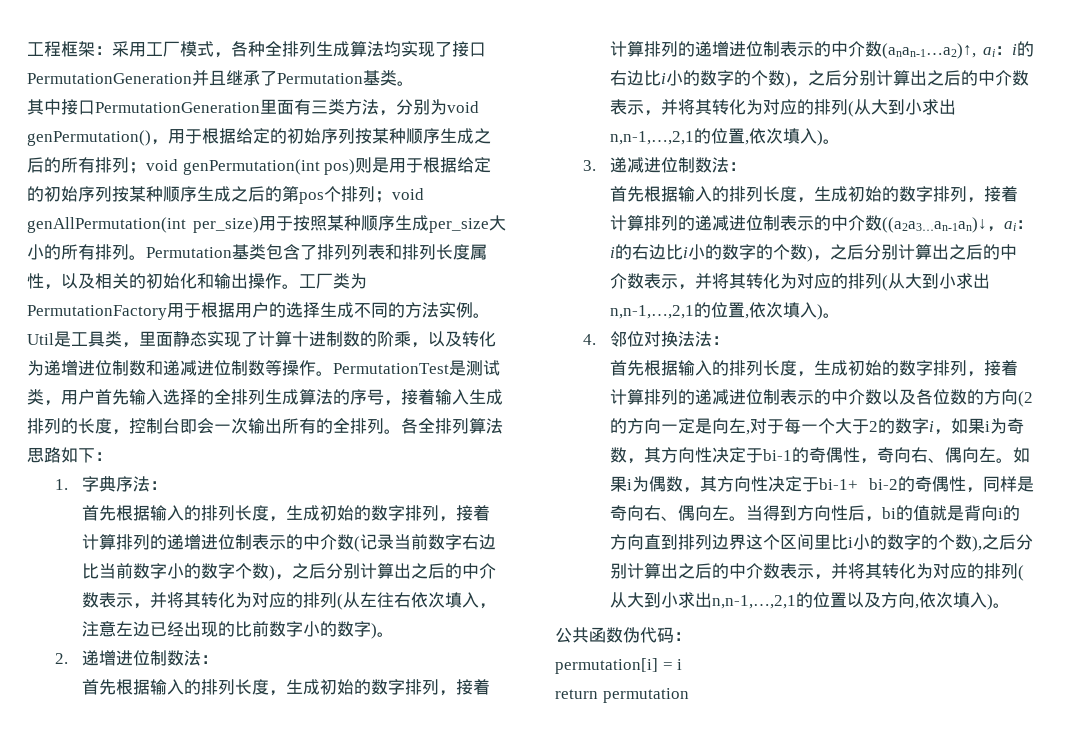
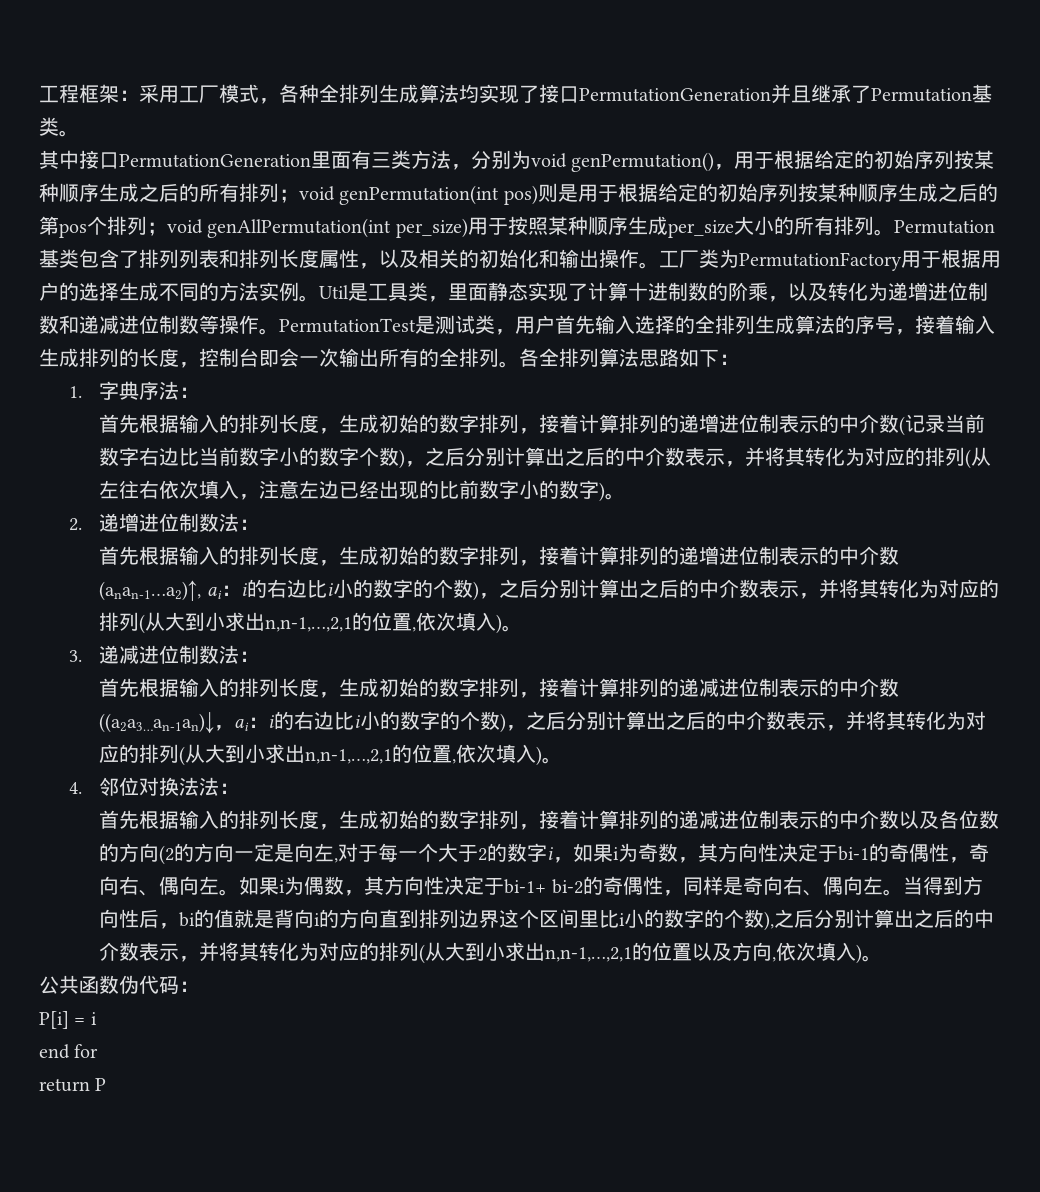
[555,658,658,674] permutation[i] -> [39,1011,69,1029] P[i]
(683, 664) none -> [39,1044,99,1059] // end for
[602,688,689,703] permutation -> [95,1078,107,1091] P

